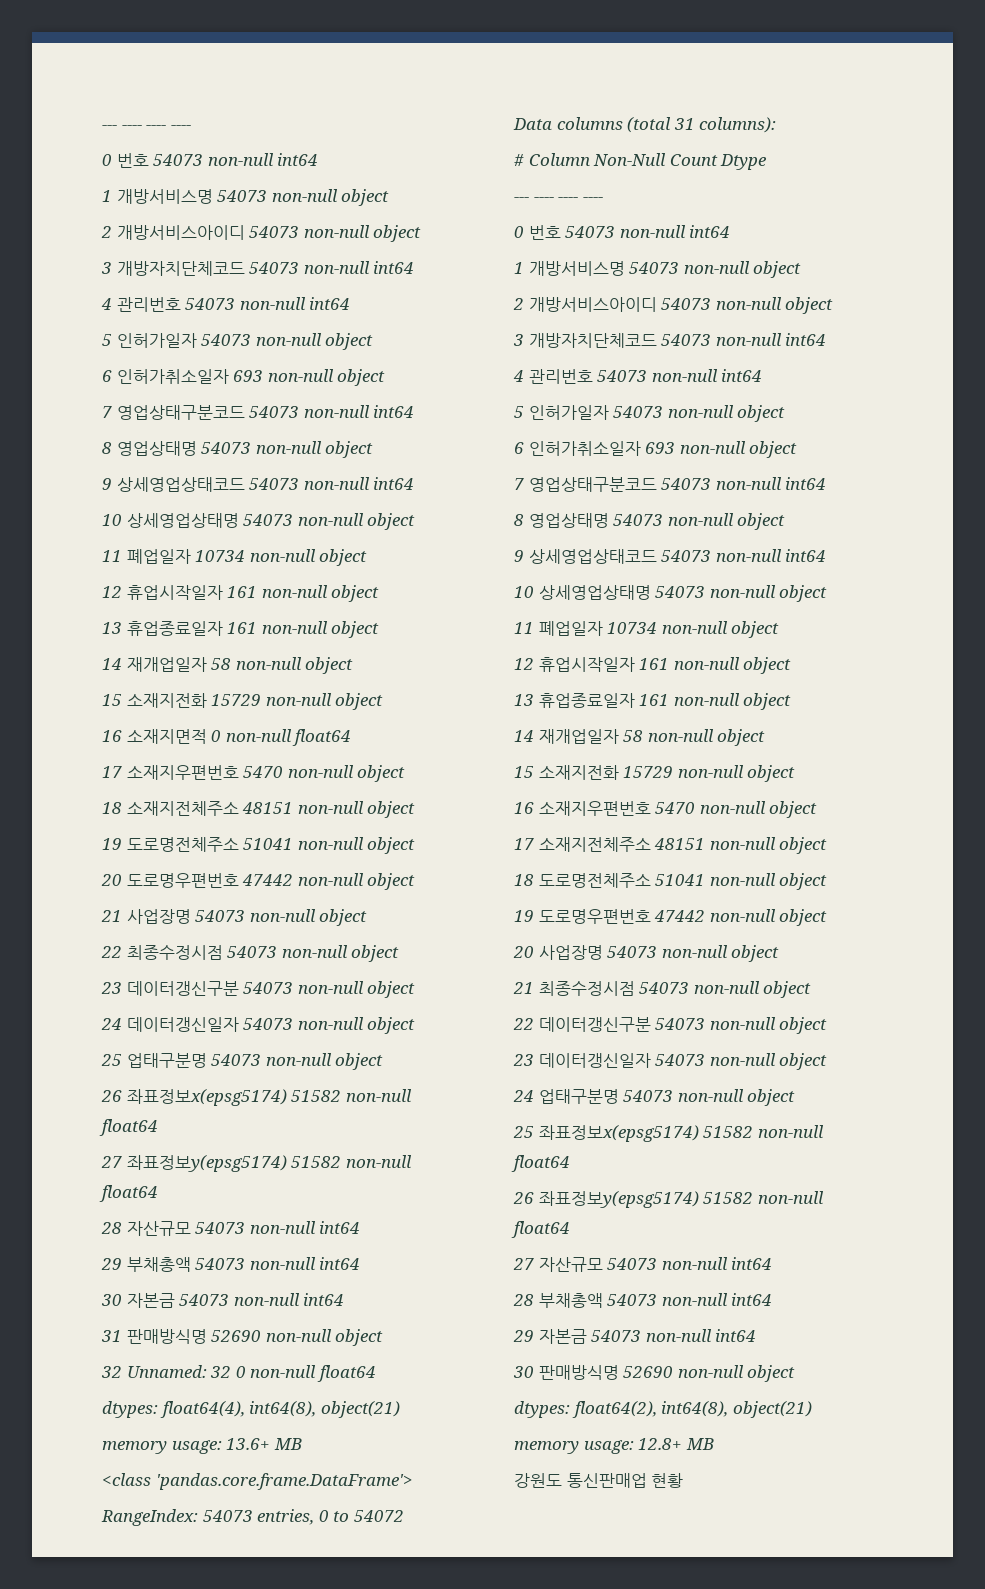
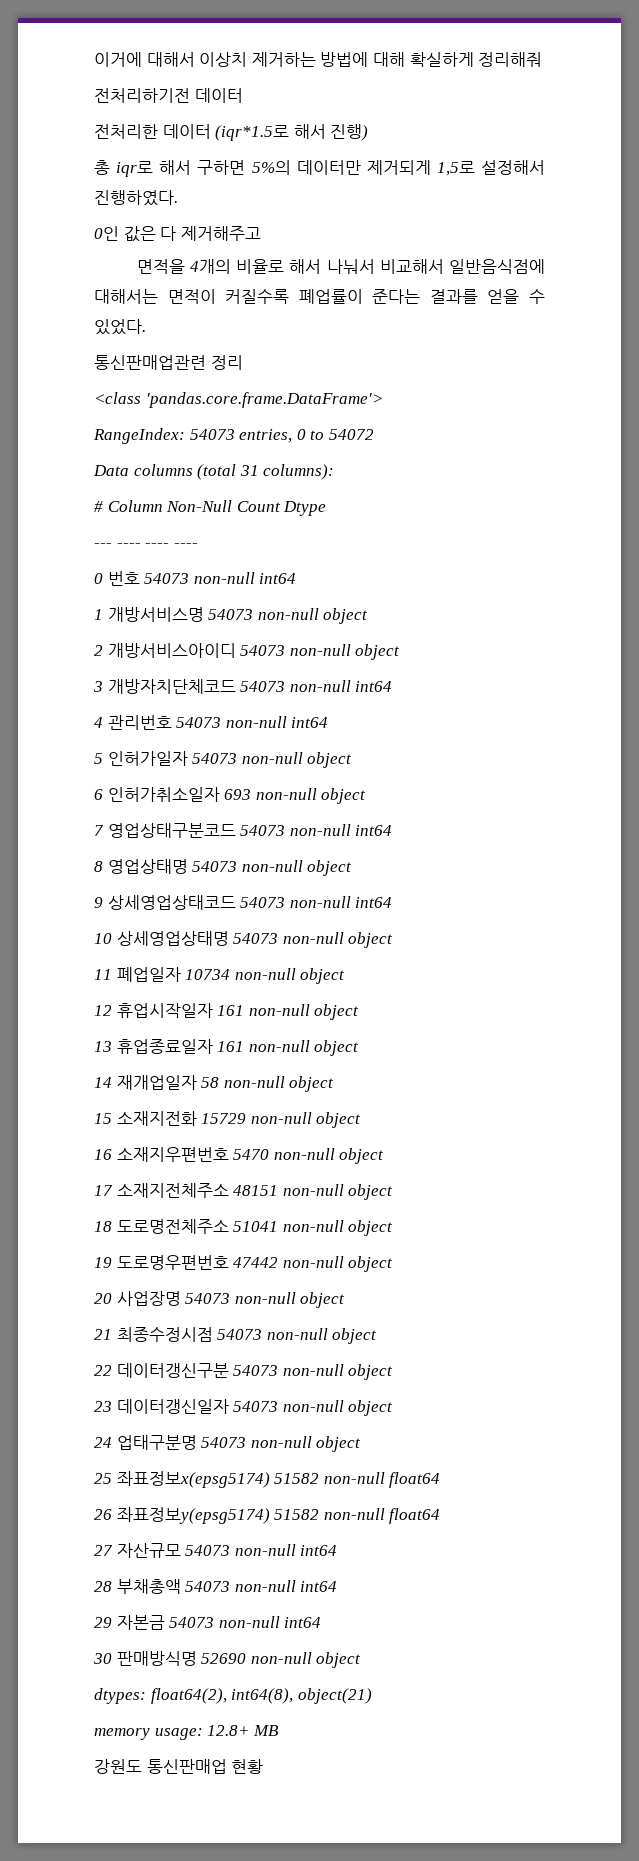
[102,125,191,130] [102,153,319,168] [102,189,390,206] [101,225,422,242] [101,261,415,276] [101,297,351,312] [102,333,374,350] [102,369,386,386] [102,405,415,420] [102,441,374,458] [102,477,415,492] [102,513,416,530] [102,549,368,566] [102,585,380,602] [102,621,380,638] [102,657,354,674] [102,693,384,710] [102,729,352,746] [102,765,406,782] [102,801,416,818] [102,837,416,854] [101,873,416,890] [101,909,368,926] [101,945,400,962] [101,981,416,998] [101,1017,416,1034] [101,1053,384,1070] [101,1089,412,1106] [99,1119,158,1136] [101,1155,412,1172] [99,1185,158,1202] [101,1221,361,1236] [101,1257,361,1272] [101,1293,345,1308] [101,1329,384,1346] [101,1365,376,1382] [102,1401,400,1418] [102,1438,302,1454] --- ---- ---- ---- // 0 번호 54073 non-null int64 // 1 개방서비스명 54073 non-null object // 2 개방서비스아이디 54073 non-null object // 3 개방자치단체코드 54073 non-null int64 // 4 관리번호 54073 non-null int64 // 5 인허가일자 54073 non-null object // 6 인허가취소일자 693 non-null object // 7 영업상태구분코드 54073 non-null int64 // 8 영업상태명 54073 non-null object // 9 상세영업상태코드 54073 non-null int64 // 10 상세영업상태명 54073 non-null object // 11 폐업일자 10734 non-null object // 12 휴업시작일자 161 non-null object // 13 휴업종료일자 161 non-null object // 14 재개업일자 58 non-null object // 15 소재지전화 15729 non-null object // 16 소재지면적 0 non-null float64 // 17 소재지우편번호 5470 non-null object // 18 소재지전체주소 48151 non-null object // 19 도로명전체주소 51041 non-null object // 20 도로명우편번호 47442 non-null object // 21 사업장명 54073 non-null object // 22 최종수정시점 54073 non-null object // 23 데이터갱신구분 54073 non-null object // 24 데이터갱신일자 54073 non-null object // 25 업태구분명 54073 non-null object // 26 좌표정보x(epsg5174) 51582 non-null float64 // 27 좌표정보y(epsg5174) 51582 non-null float64 // 28 자산규모 54073 non-null int64 // 29 부채총액 54073 non-null int64 // 30 자본금 54073 non-null int64 // 31 판매방식명 52690 non-null object // 32 Unnamed: 32 0 non-null float64 // dtypes: float64(4), int64(8), object(21) // memory usage: 13.6+ MB -> [94,52,543,67] [94,88,243,103] [94,124,369,141] [94,160,545,177] [94,190,178,206] [94,226,261,242] [136,259,545,274] [94,289,545,304] [94,319,146,335] [94,355,243,370] 이거에 대해서 이상치 제거하는 방법에 대해 확실하게 정리해줘 // 전처리하기전 데이터 // 전처리한 데이터 (iqr*1.5로 해서 진행) // 총 iqr로 해서 구하면 5%의 데이터만 제거되게 1,5로 설정해서 진행하였다. // 0인 값은 다 제거해주고 // 면적을 4개의 비율로 해서 나눠서 비교해서 일반음식점에 대해서는 면적이 커질수록 폐업률이 준다는 결과를 얻을 수 있었다. // 통신판매업관련 정리

